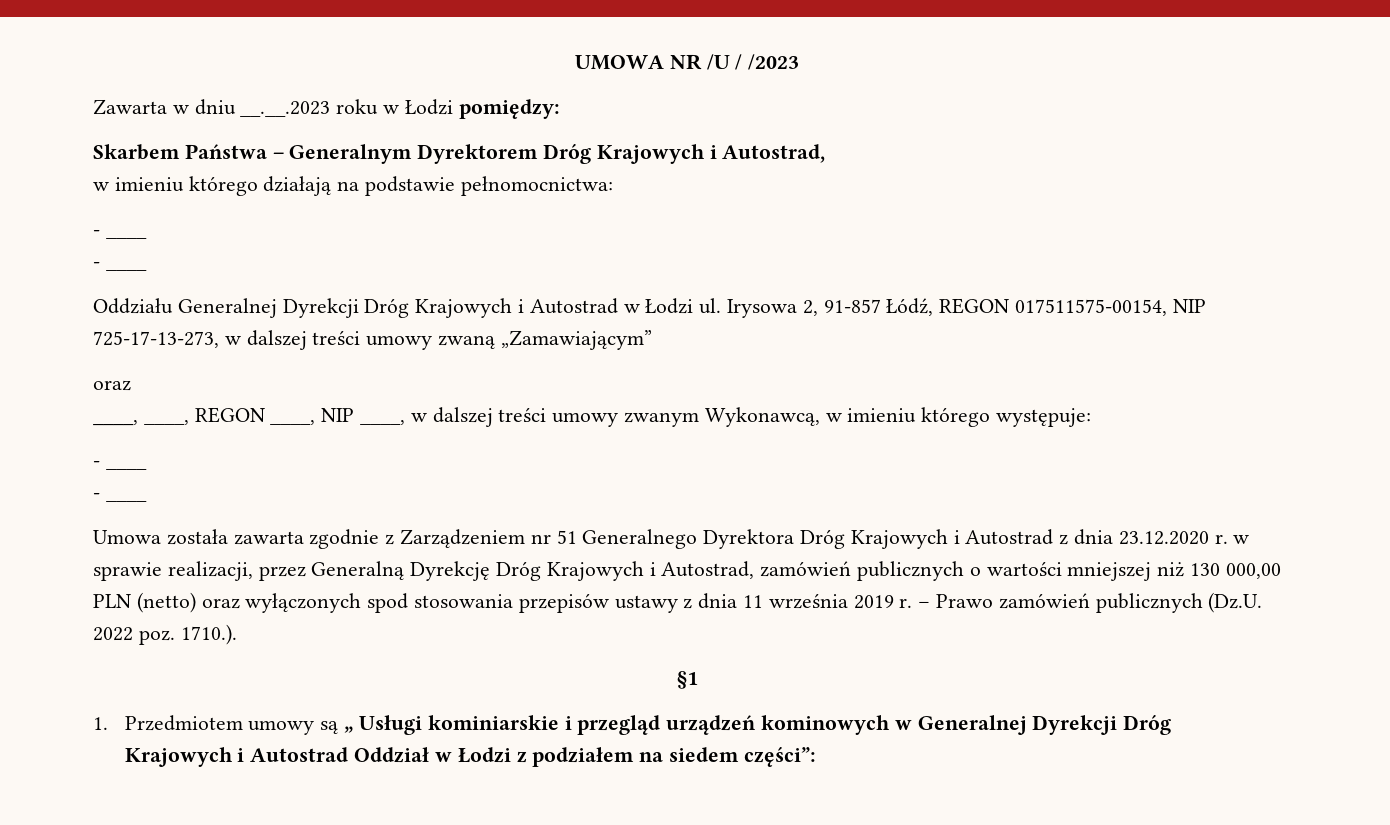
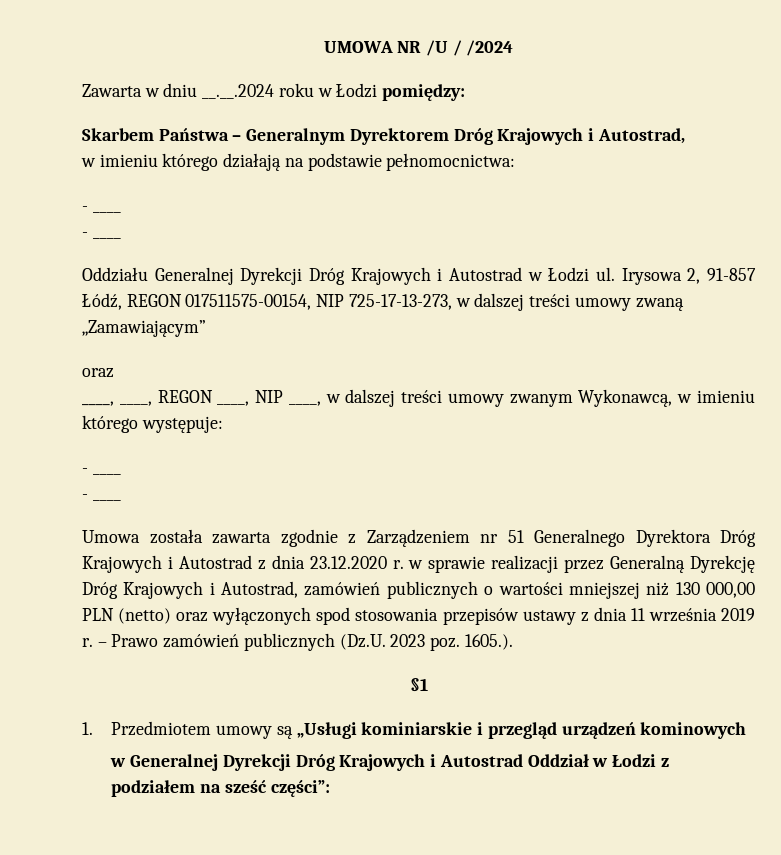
[748,54,800,70] /2023 -> [466,40,514,56] /2024
[240,101,331,117] __.__.2023 -> [202,84,275,99] __.__.2024
[167,561,253,581] realizacji, -> [491,555,559,573] realizacji
[93,624,237,645] 2022 poz. 1710.). -> [390,634,513,651] 2023 poz. 1605.).
[344,715,422,735] „ Usługi -> [296,722,357,739] „Usługi
(890, 725) none -> (747, 730) //
[668,747,739,762] siedem -> [224,780,267,793] sześć

